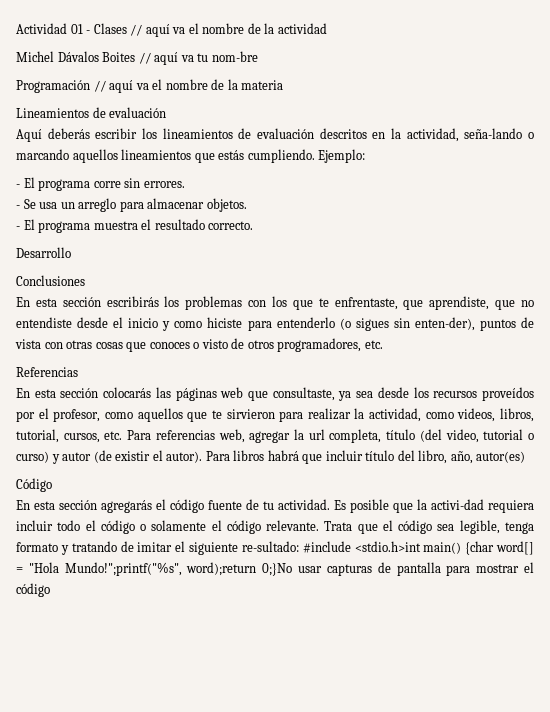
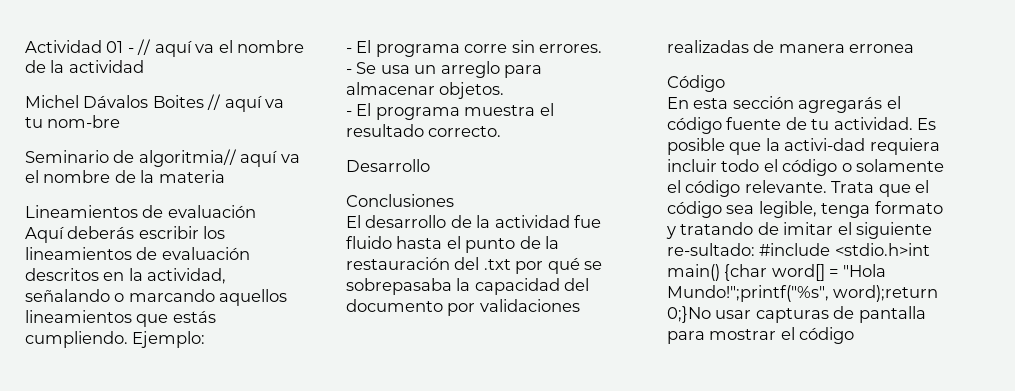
[93,23,127,34] Clases -> (134, 50) none
[16,80,106,93] Programación // -> [25,149,237,167] Seminario de algoritmia//
[464,128,523,139] seña-lando -> [25,289,110,302] señalando
[16,296,534,310] [16,317,534,331] [15,338,383,352] [16,367,78,377] [16,387,534,401] [16,408,535,422] [16,429,535,443] [16,450,526,464] En esta sección escribirás los problemas con los que te enfrentaste, que aprendiste, que no entendiste desde el inicio y como hiciste para entenderlo (o sigues sin enten-der), puntos de vista con otras cosas que conoces o visto de otros programadores, etc. // Referencias // En esta sección colocarás las páginas web que consultaste, ya sea desde los recursos proveídos por el profesor, como aquellos que te sirvieron para realizar la actividad, como videos, libros, tutorial, cursos, etc. Para referencias web, agregar la url completa, título (del video, tutorial o curso) y autor (de existir el autor). Para libros habrá que incluir título del libro, año, autor(es) -> [346,215,602,228] [346,236,560,253] [346,257,603,274] [346,278,590,295] [346,299,580,316] [667,40,915,53] El desarrollo de la actividad fue fluido hasta el punto de la restauración del .txt por qué se sobrepasaba la capacidad del documento por validaciones realizadas de manera erronea

